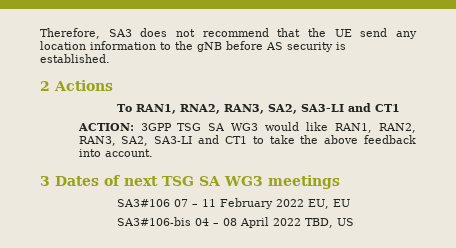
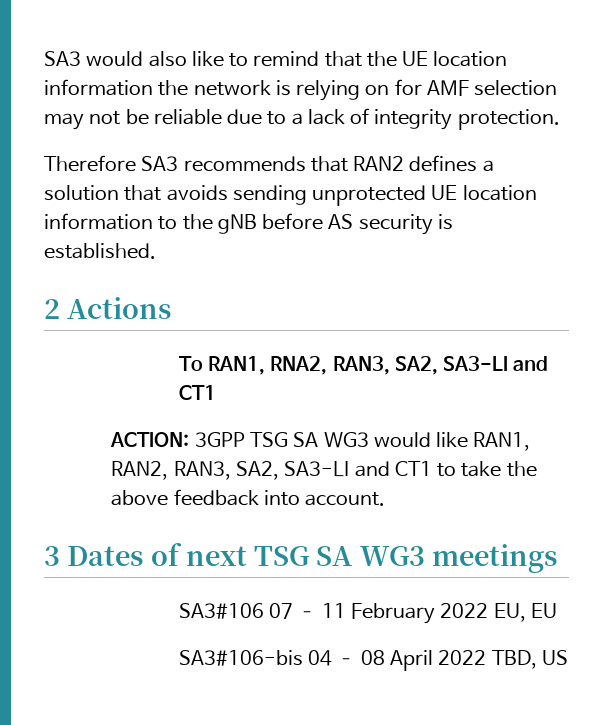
[40,28,418,39] Therefore, SA3 does not recommend that the UE send any -> [44,51,508,67] [44,79,558,101] [44,108,560,130] [44,155,494,172] [44,185,458,206] SA3 would also like to remind that the UE location information the network is relying on for AMF selection may not be reliable due to a lack of integrity protection. // Therefore SA3 recommends that RAN2 defines a solution that avoids sending unprotected UE

